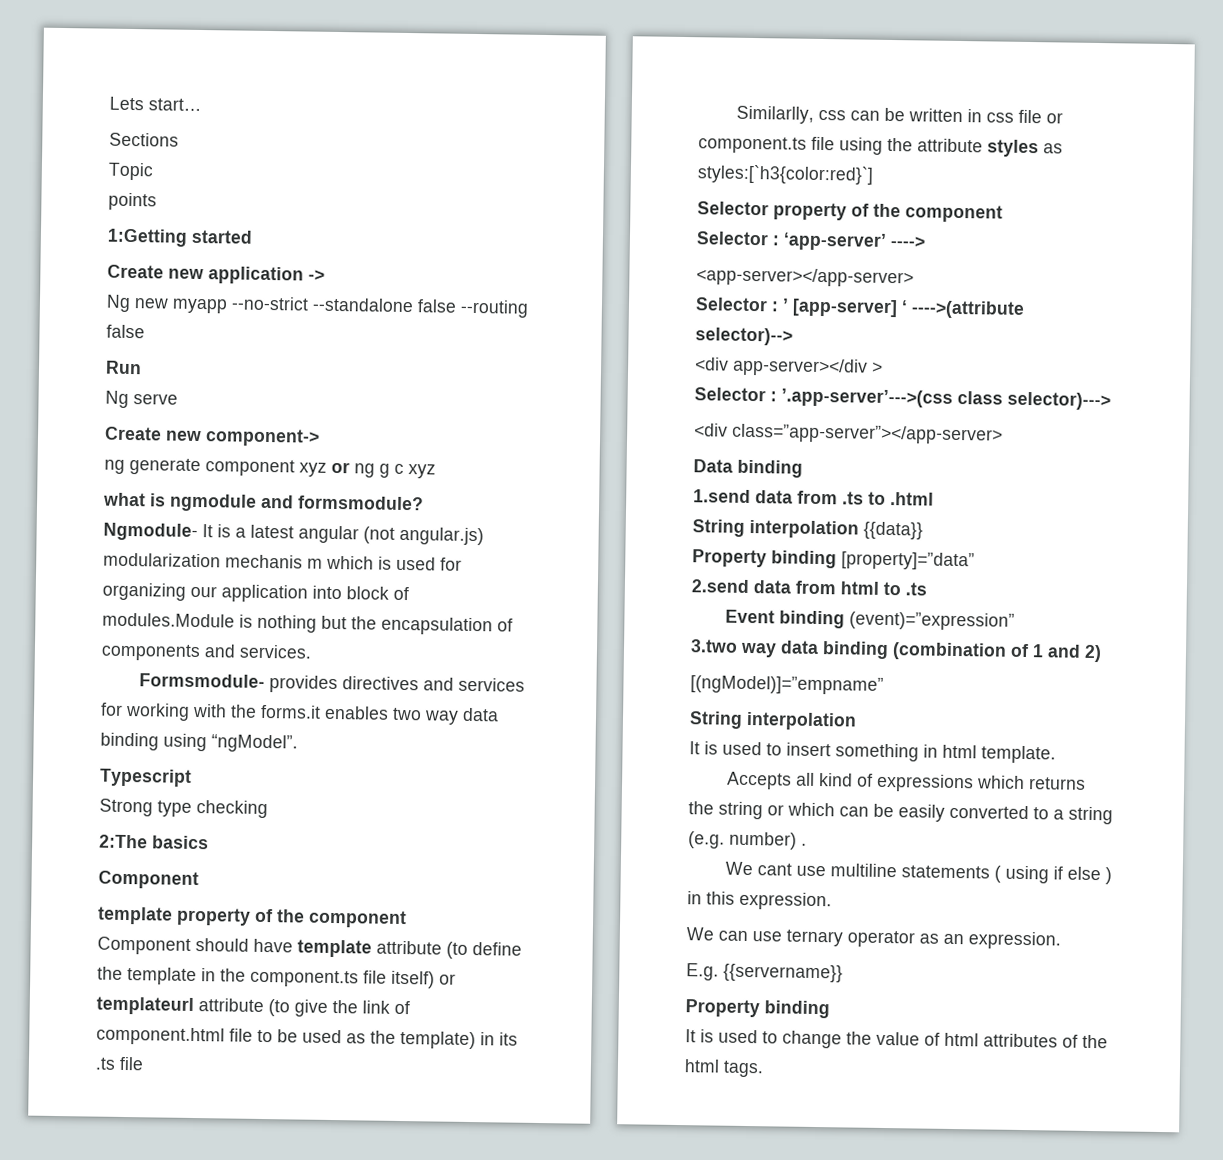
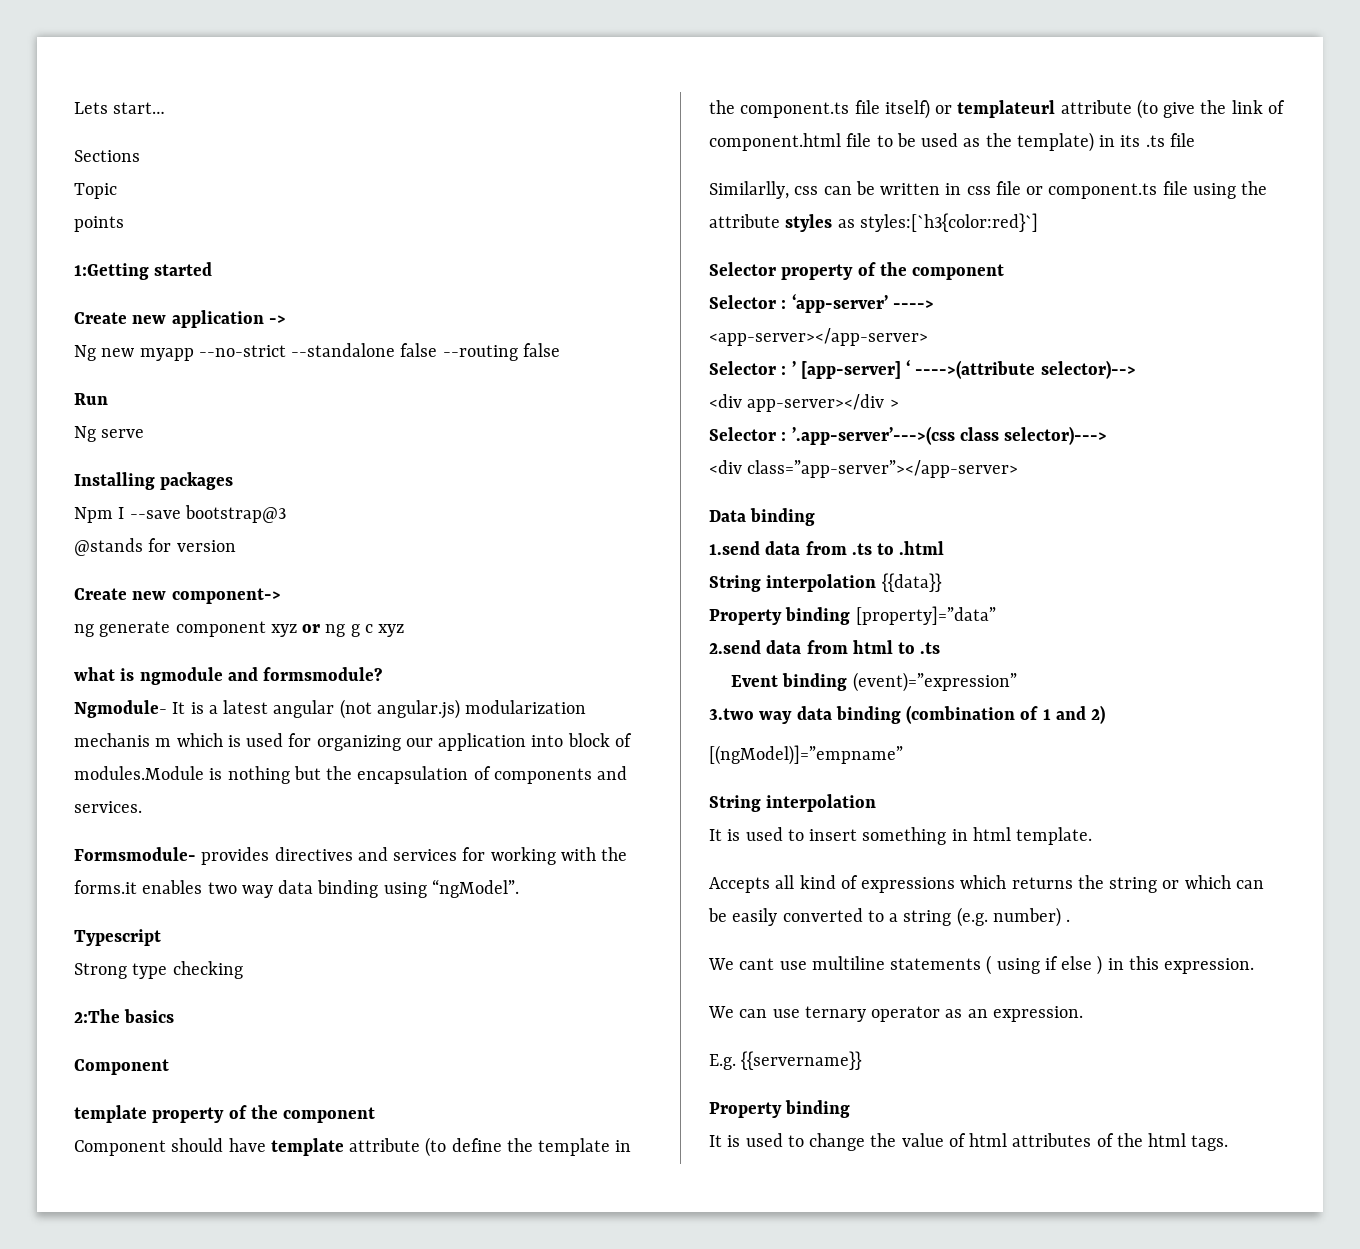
(178, 399) none -> [74,472,234,490] [74,505,286,523] [74,538,236,556] // Installing packages // Npm I --save bootstrap@3 // @stands for version

